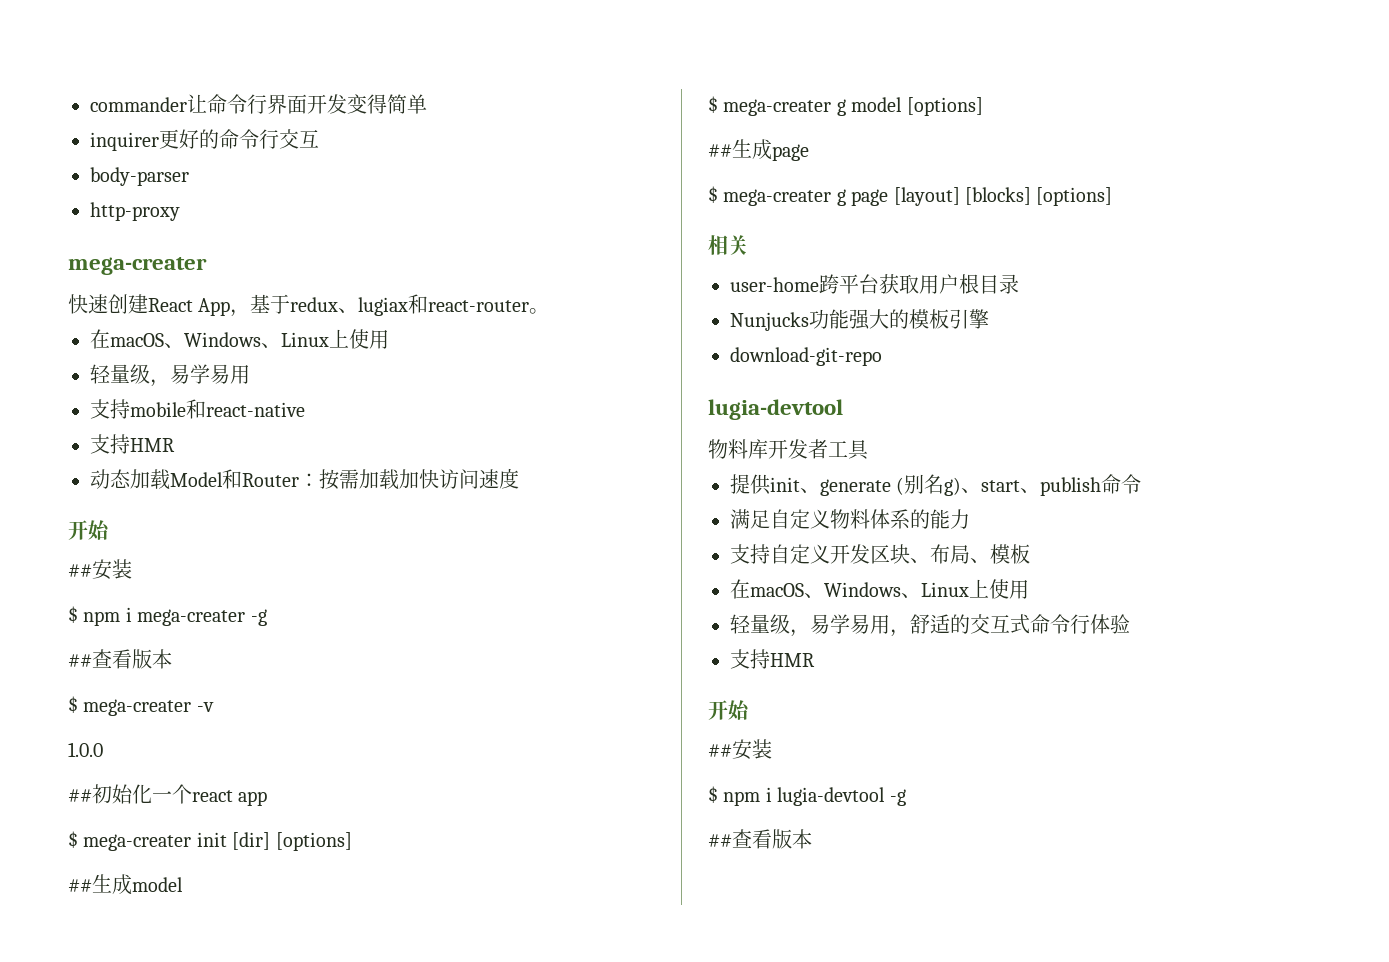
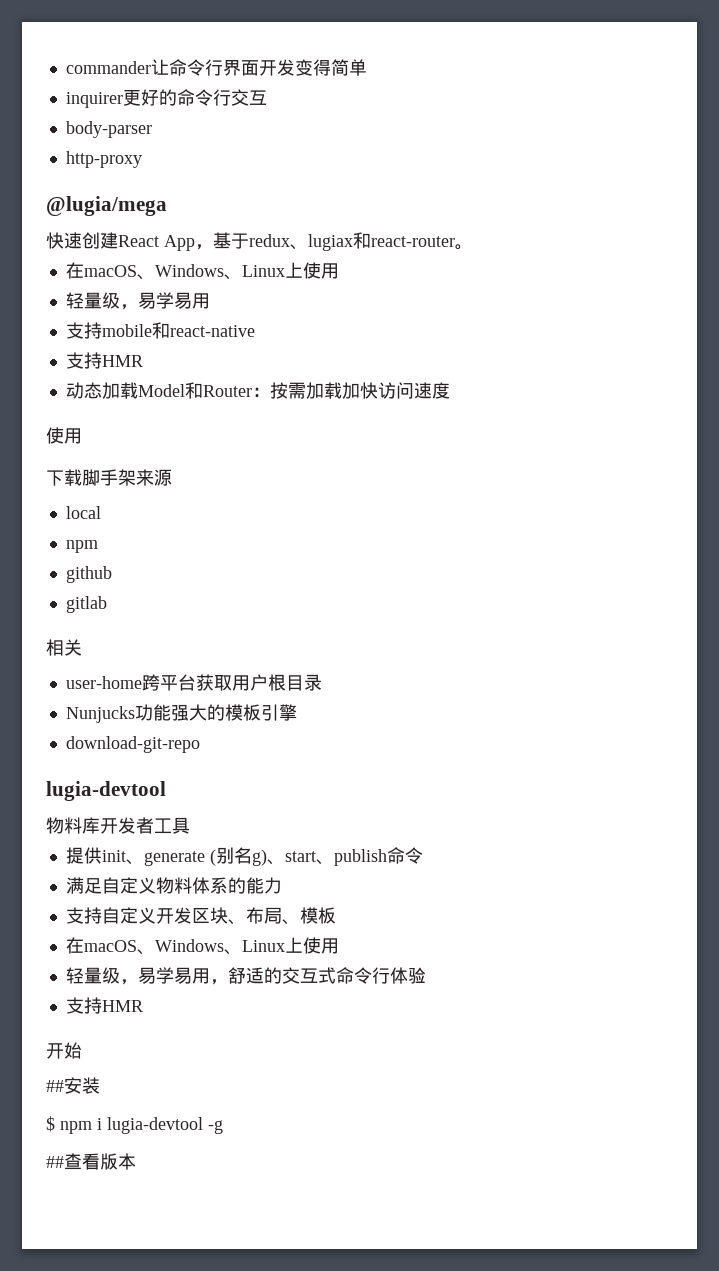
[68,257,207,275] mega-creater -> [46,196,167,216] @lugia/mega
[68,520,110,540] [68,559,132,580] [68,606,267,626] [68,649,172,669] [68,696,214,716] [68,742,103,757] [68,784,268,806] [68,831,352,851] [68,874,183,895] [708,96,983,116] [708,139,809,161] [708,186,1113,206] 开始 // ##安装 // $ npm i mega-creater -g // ##查看版本 // $ mega-creater -v // 1.0.0 // ##初始化一个react app // $ mega-creater init [dir] [options] // ##生成model // $ mega-creater g model [options] // ##生成page // $ mega-creater g page [layout] [blocks] [options] -> [46,427,82,444] [46,469,172,486] [65,506,101,519] [65,540,98,553] [65,566,112,583] [65,596,107,613] 使用 // 下载脚手架来源 // local // npm // github // gitlab

